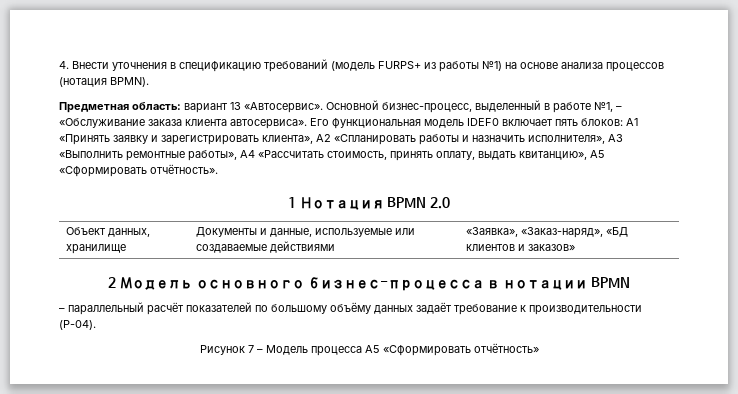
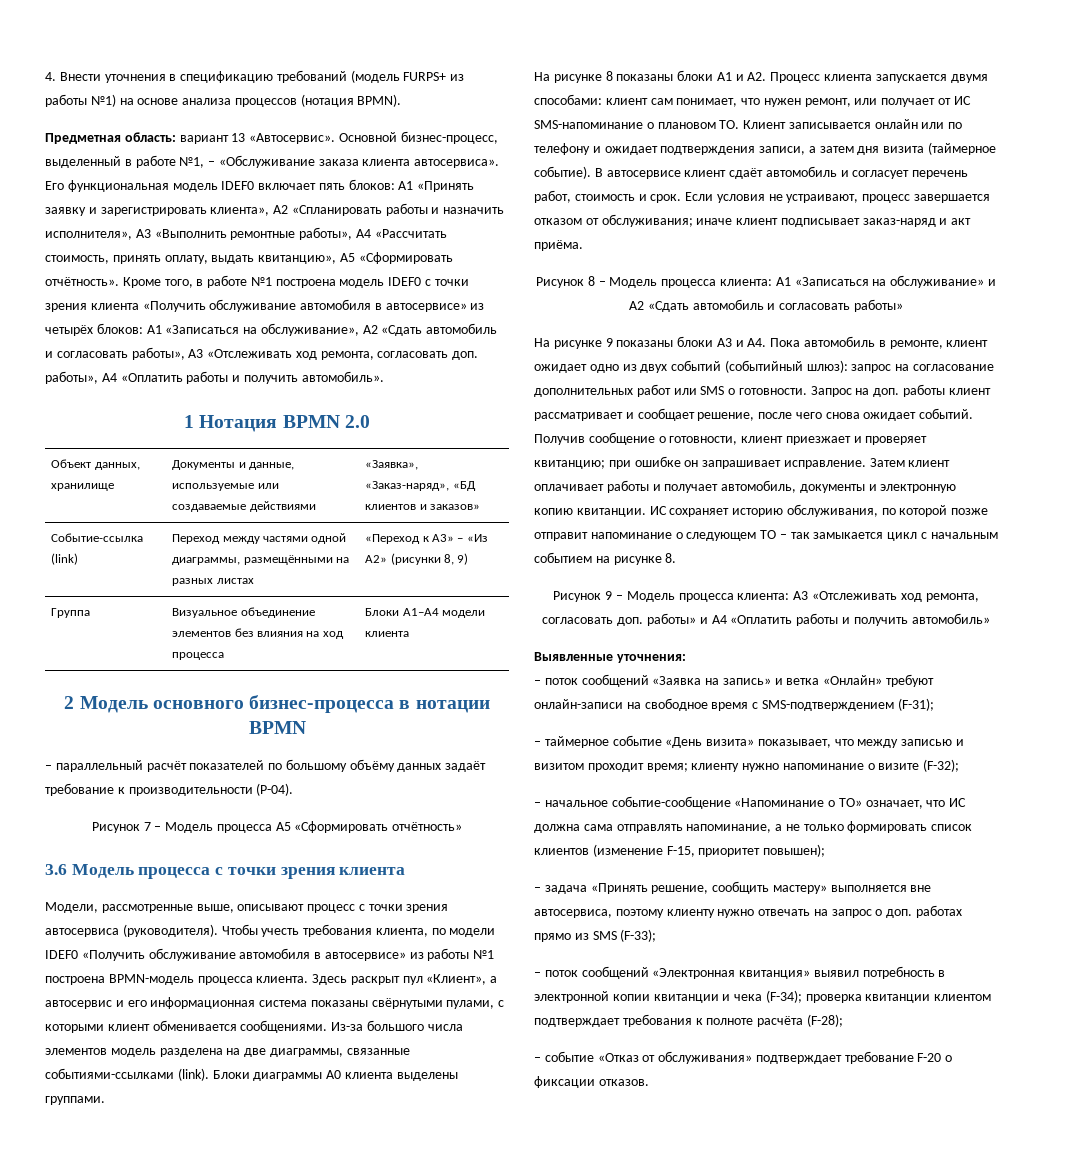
(218, 169) none -> [122,275,469,288] [45,299,485,312] [45,323,498,336] [45,347,479,360] [45,371,384,384] Кроме того, в работе №1 построена модель IDEF0 с точки зрения клиента «Получить обслуживание автомобиля в автосервисе» из четырёх блоков: A1 «Записаться на обслуживание», A2 «Сдать автомобиль и согласовать работы», A3 «Отслеживать ход ремонта, согласовать доп. работы», A4 «Оплатить работы и получить автомобиль».
(576, 247) none -> [51,533,144,542] [51,553,79,565] [172,533,347,544] [172,555,350,565] [172,578,254,586] [365,534,488,544] [365,553,469,565] [51,608,91,618] [172,607,315,618] [172,628,344,639] [172,652,225,660] [365,608,486,618] [365,631,410,637] // Событие-ссылка (link) | Переход между частями одной диаграммы, размещёнными на разных листах | «Переход к A3» – «Из A2» (рисунки 8, 9) // Группа | Визуальное объединение элементов без влияния на ход процесса | Блоки A1–A4 модели клиента
(539, 348) none -> [45,864,406,879] [45,902,449,913] [45,924,496,937] [45,948,495,961] [45,974,498,985] [45,997,505,1009] [45,1020,463,1033] [45,1048,410,1057] [45,1068,458,1081] [45,1096,105,1105] [534,70,988,83] [534,94,971,107] [534,119,963,129] [534,142,997,155] [534,166,969,179] [534,190,991,203] [534,214,972,227] [534,240,583,251] [536,275,996,288] [629,299,903,312] [534,336,989,349] [534,360,995,373] [534,384,991,397] [534,408,974,421] [534,432,928,445] [534,456,951,469] [534,480,957,493] [534,504,989,517] [534,530,998,541] [534,552,677,565] [553,591,979,602] [542,613,990,626] [534,652,686,663] [534,674,935,687] [534,698,934,711] [534,735,965,748] [534,759,960,772] [534,796,967,809] [534,821,973,833] [534,844,826,857] [534,881,932,894] [534,905,963,918] [534,929,657,942] [534,966,946,979] [534,990,992,1003] [534,1014,843,1027] [534,1051,953,1064] [534,1076,649,1088] // 3.6 Модель процесса с точки зрения клиента // Модели, рассмотренные выше, описывают процесс с точки зрения автосервиса (руководителя). Чтобы учесть требования клиента, по модели IDEF0 «Получить обслуживание автомобиля в автосервисе» из работы №1 построена BPMN-модель процесса клиента. Здесь раскрыт пул «Клиент», а автосервис и его информационная система показаны свёрнутыми пулами, с которыми клиент обменивается сообщениями. Из-за большого числа элементов модель разделена на две диаграммы, связанные событиями-ссылками (link). Блоки диаграммы A0 клиента выделены группами. // На рисунке 8 показаны блоки A1 и A2. Процесс клиента запускается двумя способами: клиент сам понимает, что нужен ремонт, или получает от ИС SMS-напоминание о плановом ТО. Клиент записывается онлайн или по телефону и ожидает подтверждения записи, а затем дня визита (таймерное событие). В автосервисе клиент сдаёт автомобиль и согласует перечень работ, стоимость и срок. Если условия не устраивают, процесс завершается отказом от обслуживания; иначе клиент подписывает заказ-наряд и акт приёма. // Рисунок 8 – Модель процесса клиента: A1 «Записаться на обслуживание» и A2 «Сдать автомобиль и согласовать работы» // На рисунке 9 показаны блоки A3 и A4. Пока автомобиль в ремонте, клиент ожидает одно из двух событий (событийный шлюз): запрос на согласование дополнительных работ или SMS о готовности. Запрос на доп. работы клиент рассматривает и сообщает решение, после чего снова ожидает событий. Получив сообщение о готовности, клиент приезжает и проверяет квитанцию; при ошибке он запрашивает исправление. Затем клиент оплачивает работы и получает автомобиль, документы и электронную копию квитанции. ИС сохраняет историю обслуживания, по которой позже отправит напоминание о следующем ТО – так замыкается цикл с начальным событием на рисунке 8. // Рисунок 9 – Модель процесса клиента: A3 «Отслеживать ход ремонта, согласовать доп. работы» и A4 «Оплатить работы и получить автомобиль» // Выявленные уточнения: // – поток сообщений «Заявка на запись» и ветка «Онлайн» требуют онлайн-записи на свободное время с SMS-подтверждением (F-31); // – таймерное событие «День визита» показывает, что между записью и визитом проходит время; клиенту нужно напоминание о визите (F-32); // – начальное событие-сообщение «Напоминание о ТО» означает, что ИС должна сама отправлять напоминание, а не только формировать список клиентов (изменение F-15, приоритет повышен); // – задача «Принять решение, сообщить мастеру» выполняется вне автосервиса, поэтому клиенту нужно отвечать на запрос о доп. работах прямо из SMS (F-33); // – поток сообщений «Электронная квитанция» выявил потребность в электронной копии квитанции и чека (F-34); проверка квитанции клиентом подтверждает требования к полноте расчёта (F-28); // – событие «Отказ от обслуживания» подтверждает требование F-20 о фиксации отказов.

